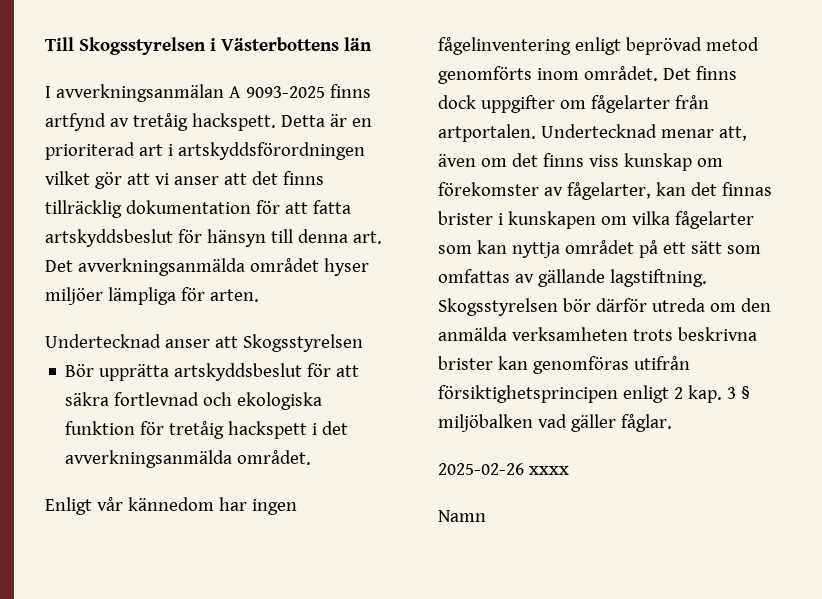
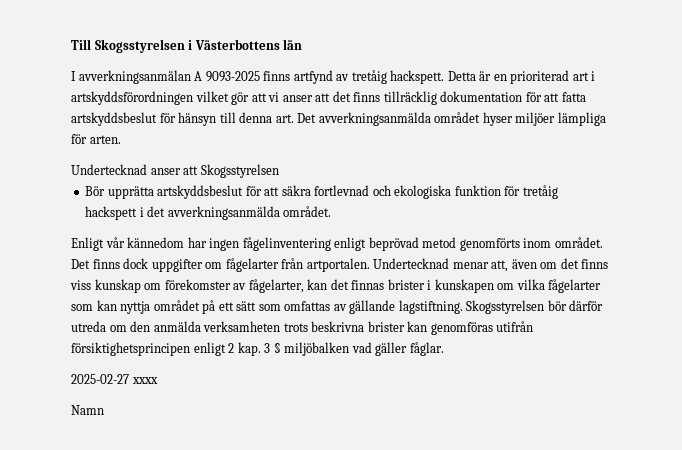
[438,463,524,475] 2025-02-26 -> [71,374,129,384] 2025-02-27

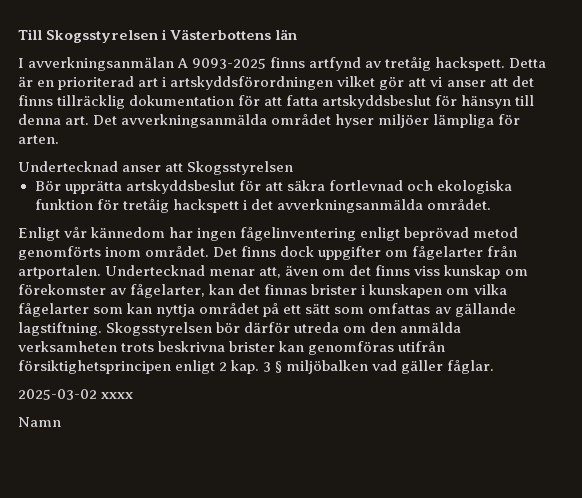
[71,374,129,384] 2025-02-27 -> [18,389,97,400] 2025-03-02

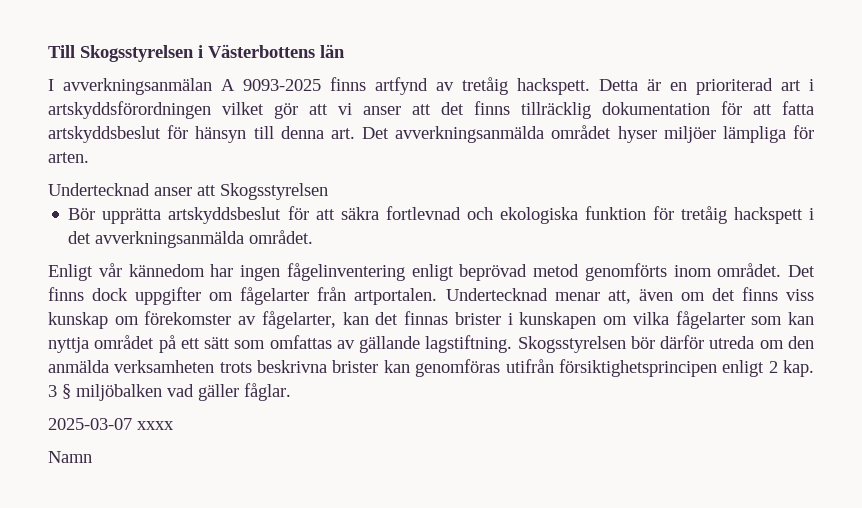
[18,389,97,400] 2025-03-02 -> [48,418,132,430] 2025-03-07

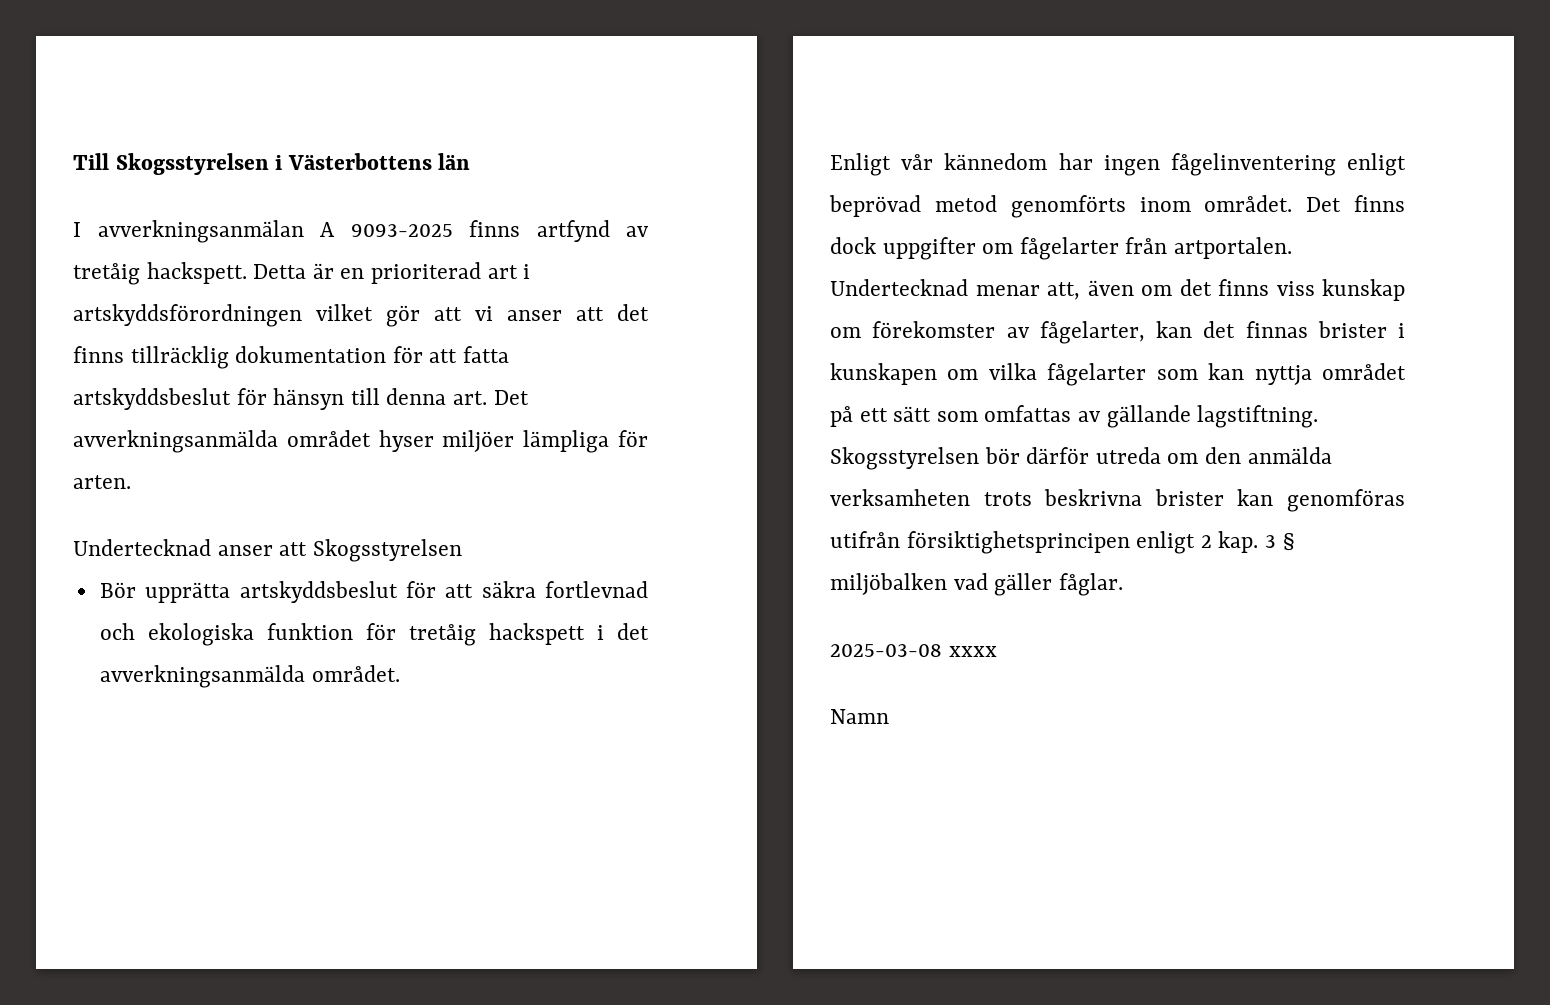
[48,418,132,430] 2025-03-07 -> [830,644,942,657] 2025-03-08

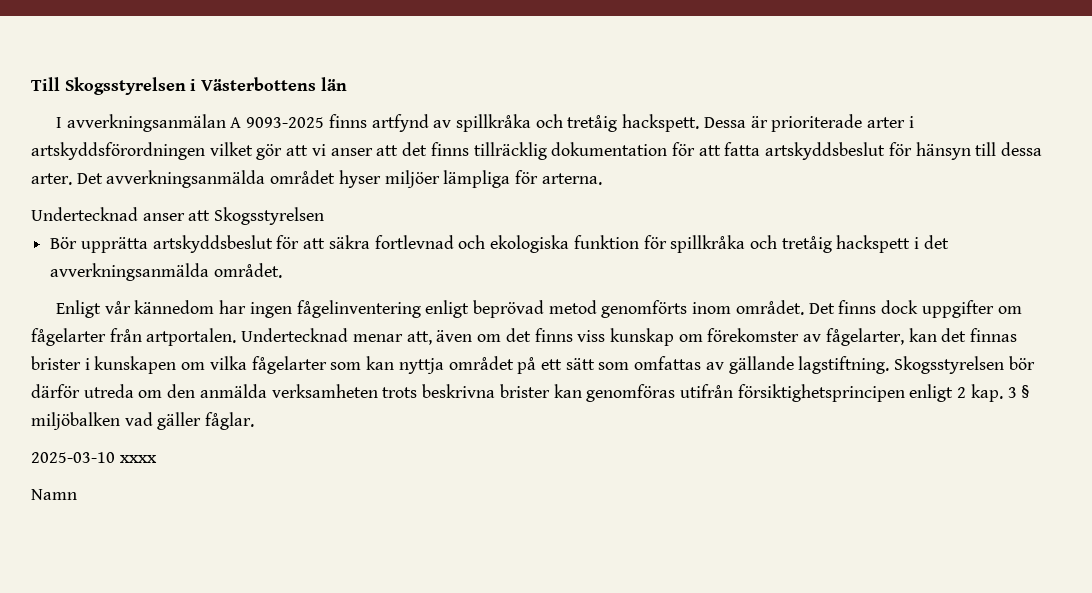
[73,262,518,285] tretåig hackspett. Detta är en prioriterad art -> [456,114,906,132] spillkråka och tretåig hackspett. Dessa är prioriterade arter
[386,388,488,405] denna art. -> [1001,142,1043,156] [31,173,72,185] dessa arter.
[73,475,131,489] arten. -> [541,173,602,185] arterna.
(396, 631) none -> [670,235,777,253] spillkråka och
[830,644,942,657] 2025-03-08 -> [31,452,115,463] 2025-03-10

